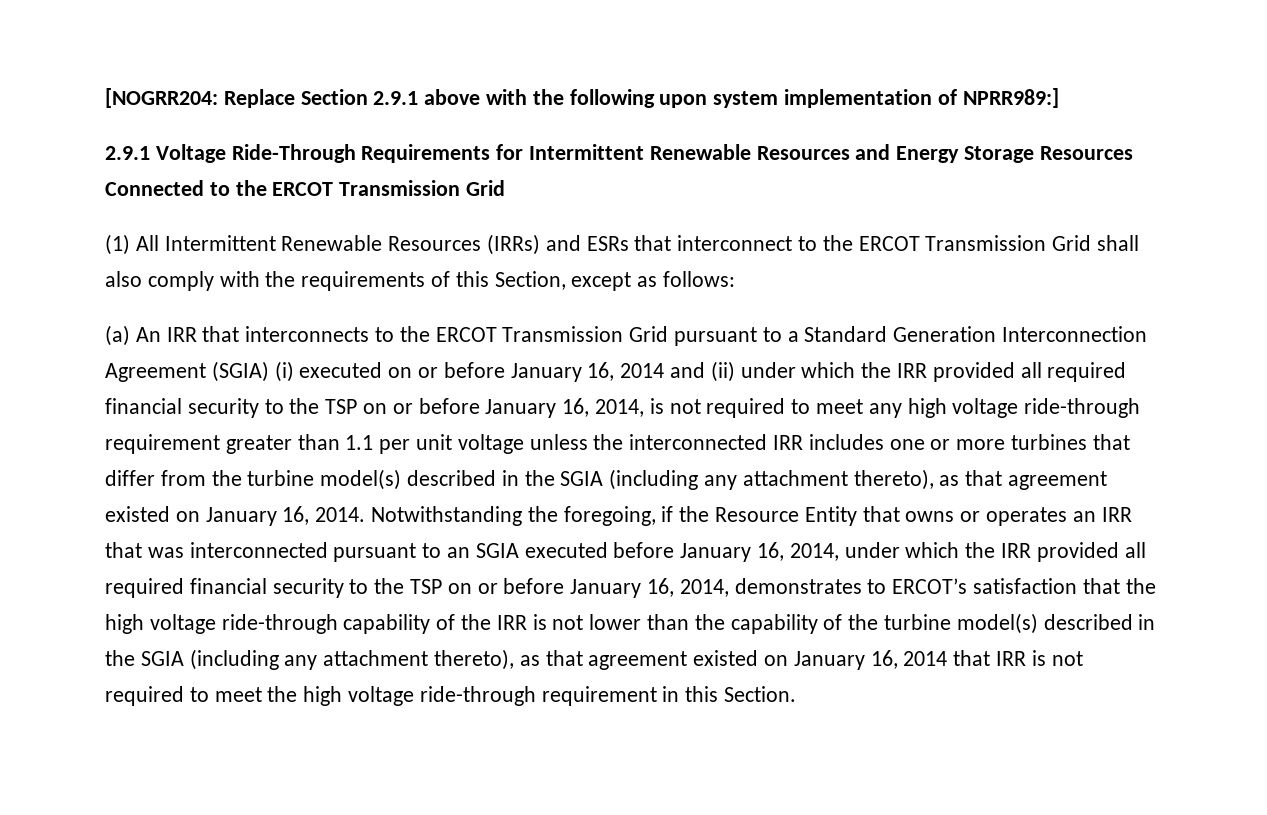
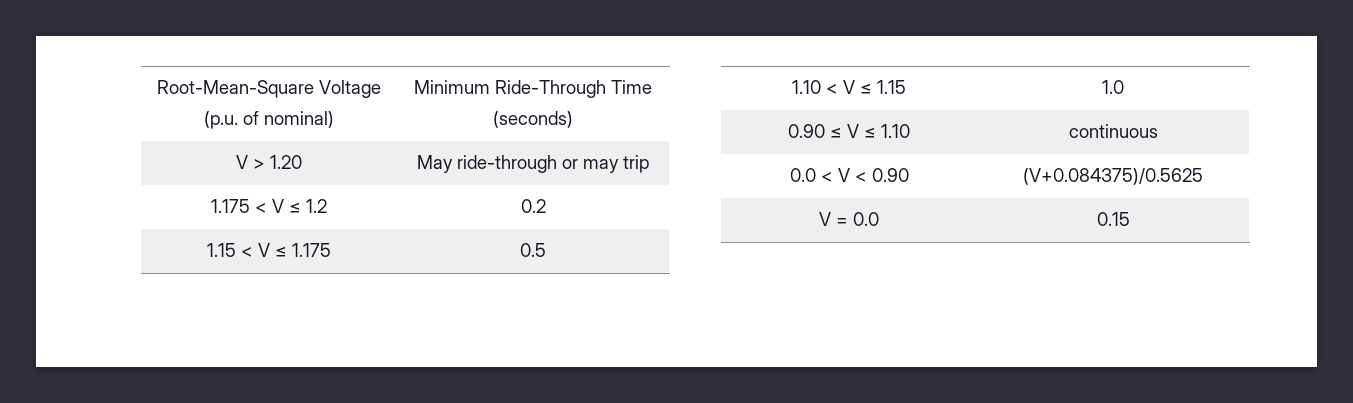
[105,88,1059,108] [105,144,1133,163] [105,180,506,196] [105,234,1140,255] [105,271,736,291] [105,325,1148,346] [105,361,1127,382] [105,398,1141,418] [105,434,1130,454] [105,469,1108,490] [105,506,1132,526] [105,542,1146,562] [105,578,1156,598] [105,613,1156,634] [105,649,1083,670] [105,686,797,706] [NOGRR204: Replace Section 2.9.1 above with the following upon system implementation of NPRR989:] // 2.9.1 Voltage Ride-Through Requirements for Intermittent Renewable Resources and Energy Storage Resources Connected to the ERCOT Transmission Grid // (1) All Intermittent Renewable Resources (IRRs) and ESRs that interconnect to the ERCOT Transmission Grid shall also comply with the requirements of this Section, except as follows: // (a) An IRR that interconnects to the ERCOT Transmission Grid pursuant to a Standard Generation Interconnection Agreement (SGIA) (i) executed on or before January 16, 2014 and (ii) under which the IRR provided all required financial security to the TSP on or before January 16, 2014, is not required to meet any high voltage ride-through requirement greater than 1.1 per unit voltage unless the interconnected IRR includes one or more turbines that differ from the turbine model(s) described in the SGIA (including any attachment thereto), as that agreement existed on January 16, 2014. Notwithstanding the foregoing, if the Resource Entity that owns or operates an IRR that was interconnected pursuant to an SGIA executed before January 16, 2014, under which the IRR provided all required financial security to the TSP on or before January 16, 2014, demonstrates to ERCOT’s satisfaction that the high voltage ride-through capability of the IRR is not lower than the capability of the turbine model(s) described in the SGIA (including any attachment thereto), as that agreement existed on January 16, 2014 that IRR is not required to meet the high voltage ride-through requirement in this Section. -> [157,80,381,98] [204,111,334,129] [414,80,652,98] [493,111,573,128] [236,155,302,169] [417,155,649,173] [211,199,327,213] [520,199,546,213] [207,243,331,257] [520,243,546,257] [792,80,906,94] [1102,80,1124,94] [788,124,910,138] [1068,124,1158,138] [789,168,909,182] [1023,167,1203,185] [819,212,879,226] [1096,212,1130,226] Root-Mean-Square Voltage // (p.u. of nominal) | Minimum Ride-Through Time // (seconds) // V > 1.20 | May ride-through or may trip // 1.175 < V ≤ 1.2 | 0.2 // 1.15 < V ≤ 1.175 | 0.5 // 1.10 < V ≤ 1.15 | 1.0 // 0.90 ≤ V ≤ 1.10 | continuous // 0.0 < V < 0.90 | (V+0.084375)/0.5625 // V = 0.0 | 0.15

